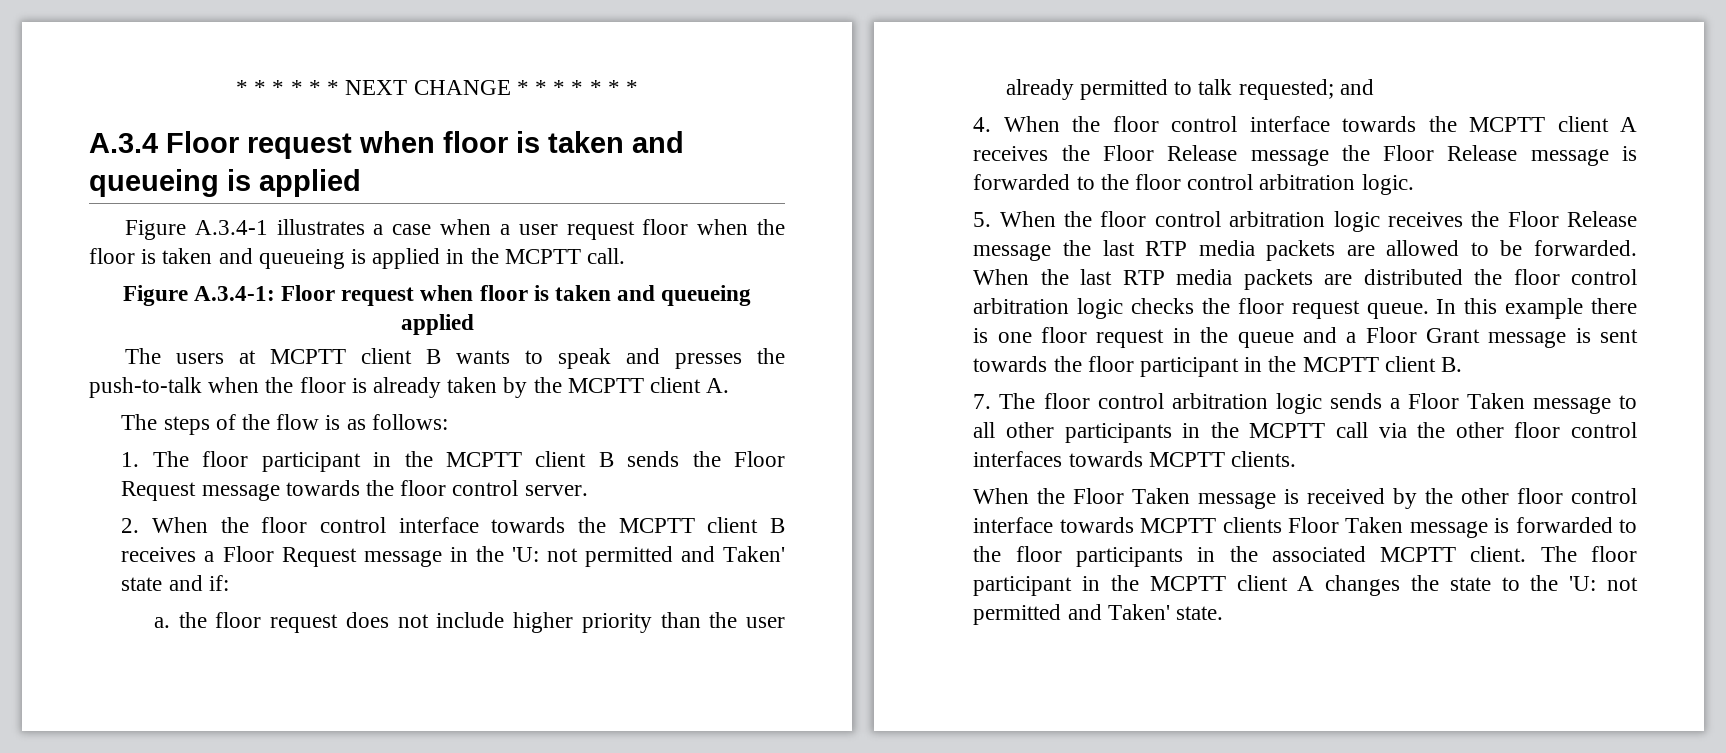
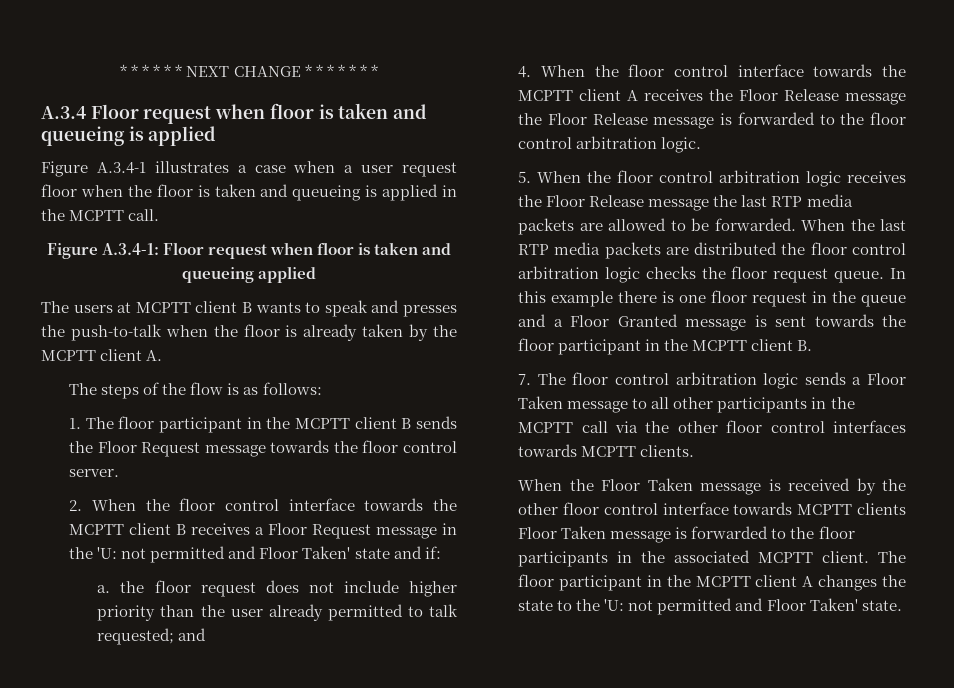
(715, 554) none -> [259,547,299,559] Floor
[1425,328,1480,343] Grant -> [617,314,678,327] Granted
(1102, 612) none -> [766,599,806,611] Floor

